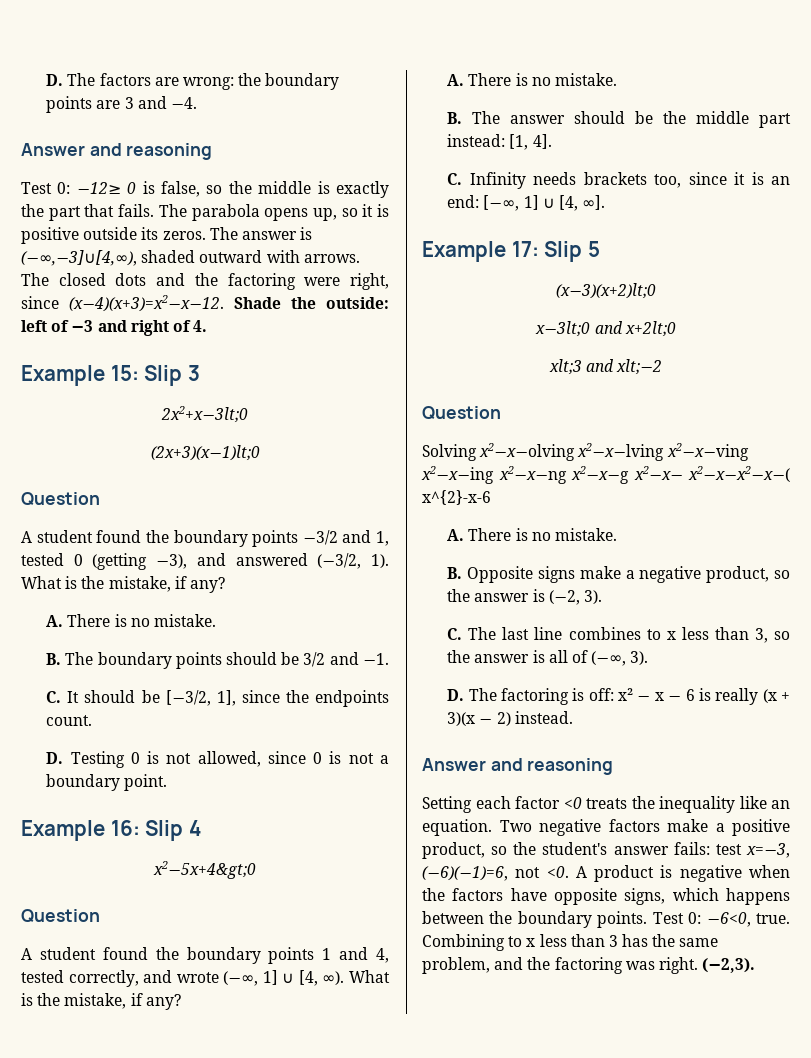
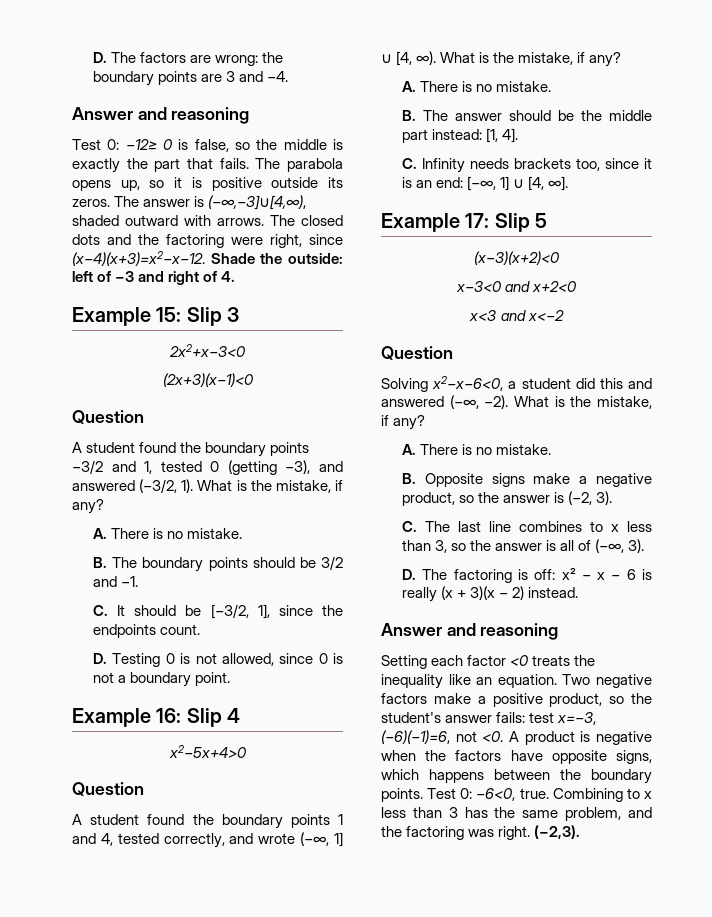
[161,406,248,423] [150,445,260,461] 2x2+x−3lt;0 // (2x+3)(x−1)lt;0 -> [169,344,246,357] [162,373,254,387] 2x2+x−3<0 // (2x+3)(x−1)<0
[153,861,256,879] x2−5x+4&gt;0 -> [168,745,247,758] x2−5x+4>0
[556,283,656,299] [535,321,676,337] [548,359,663,375] [422,406,501,420] [422,443,749,461] [421,466,790,484] [422,490,491,505] (x−3)(x+2)lt;0 // x−3lt;0 and x+2lt;0 // xlt;3 and xlt;−2 // Question // Solving x2−x−olving x2−x−lving x2−x−ving x2−x−ing x2−x−ng x2−x−g x2−x− x2−x−x2−x−( x^{2}-x-6 -> [474,251,560,265] [455,281,578,292] [469,310,564,321] [381,346,453,360] [381,376,652,392] [381,395,652,409] [381,415,426,430] (x−3)(x+2)<0 // x−3<0 and x+2<0 // x<3 and x<−2 // Question // Solving x2−x−6<0, a student did this and answered (−∞, −2). What is the mistake, if any?

